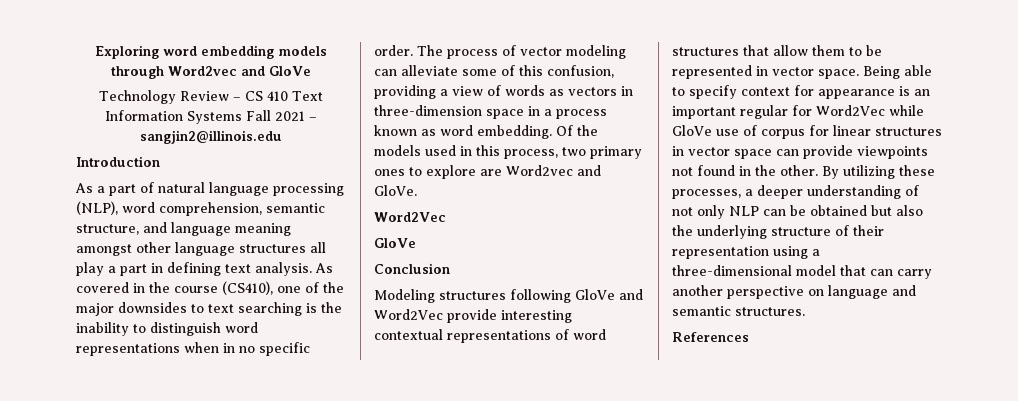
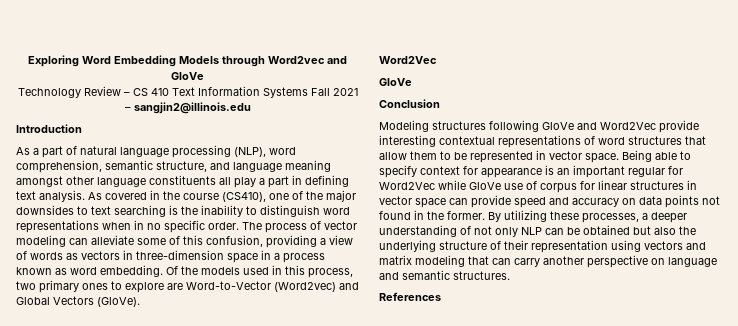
[163,45,327,59] word embedding models -> [82,55,219,67] Word Embedding Models
[239,244,306,253] structures -> [149,175,216,185] constituents
[506,165,601,176] [374,185,417,196] Word2vec and GloVe. -> [186,281,359,292] [16,296,140,307] Word-to-Vector (Word2vec) and Global Vectors (GloVe).
[857,146,928,159] viewpoints -> [514,195,699,208] speed and accuracy on data points
[780,165,818,176] other. -> [447,211,485,220] former.
[812,249,820,256] [672,265,836,276] a three-dimensional model -> [644,241,706,250] [379,255,465,267] vectors and matrix modeling

